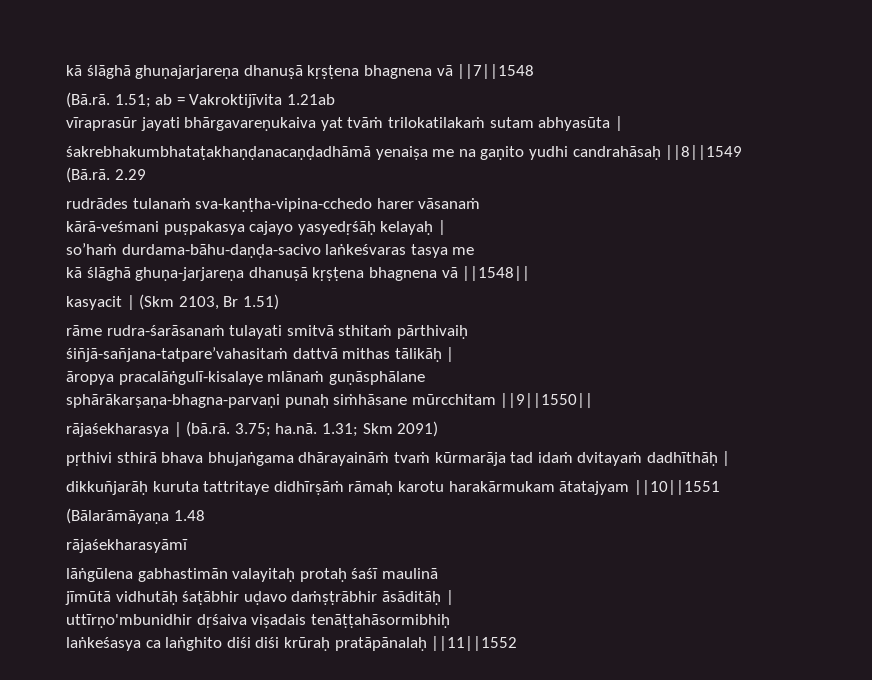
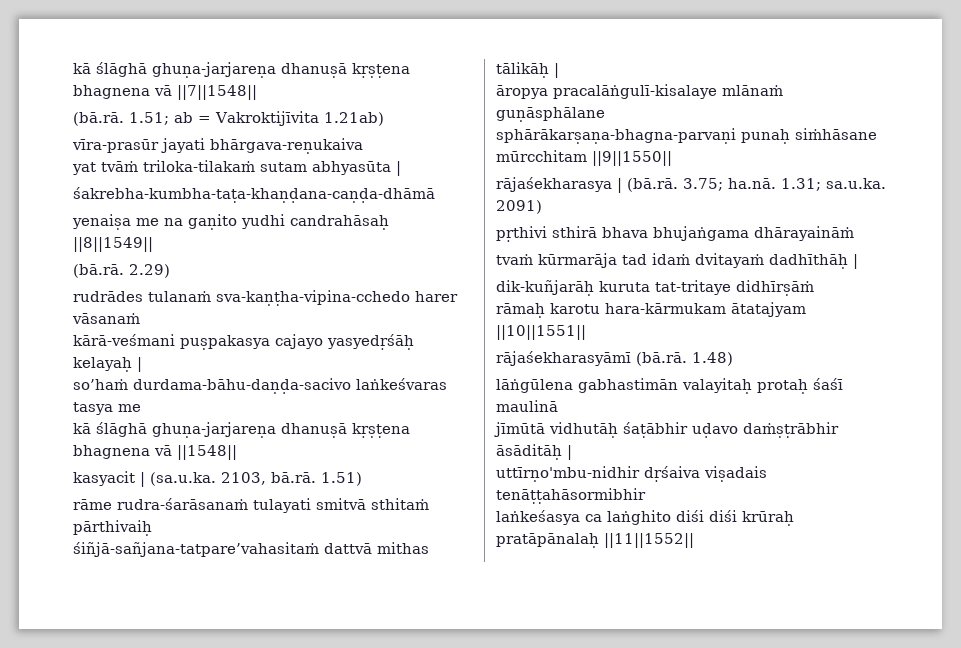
[66,64,535,79] [66,92,110,108] kā ślāghā ghuṇajarjareṇa dhanuṣā kṛṣṭena bhagnena vā ||7||1548 // (Bā.rā. -> [73,62,410,78] [73,85,257,100] [73,112,124,126] kā ślāghā ghuṇa-jarjareṇa dhanuṣā kṛṣṭena bhagnena vā ||7||1548|| // (bā.rā.
[286,94,335,105] [66,117,317,131] 1.21ab // vīraprasūr jayati bhārgavareṇukaiva -> [323,112,384,126] [72,138,363,154] 1.21ab) // vīra-prasūr jayati bhārgava-reṇukaiva //
[387,117,485,128] trilokatilakaṁ -> [143,160,255,172] triloka-tilakaṁ
[66,146,371,160] śakrebhakumbhataṭakhaṇḍanacaṇḍadhāmā -> [73,187,435,203] śakrebha-kumbha-taṭa-khaṇḍana-caṇḍa-dhāmā //
[665,145,743,160] [66,167,146,183] ||8||1549 // (Bā.rā. 2.29 -> [73,237,153,252] [73,264,170,278] ||8||1549|| // (bā.rā. 2.29)
[139,294,239,310] (Skm 2103, Br -> [150,472,316,486] (sa.u.ka. 2103, bā.rā.
[362,423,393,434] Skm -> [826,178,886,189] sa.u.ka.
(390, 459) none -> (854, 233) //
[66,481,270,495] dikkuñjarāḥ kuruta tattritaye -> [496,280,731,296] dik-kuñjarāḥ kuruta tat-tritaye
(344, 488) none -> (814, 288) //
[448,480,720,495] [66,508,205,524] harakārmukam ātatajyam ||10||1551 // (Bālarāmāyaṇa 1.48 -> [605,302,806,317] [496,325,586,340] hara-kārmukam ātatajyam ||10||1551||
(188, 546) none -> [636,352,733,366] (bā.rā. 1.48)
[66,614,192,628] uttīrṇo'mbunidhir -> [496,466,640,482] uttīrṇo'mbu-nidhir
[310,614,450,628] tenāṭṭahāsormibhiḥ -> [496,488,646,504] tenāṭṭahāsormibhir
[431,636,518,651] ||11||1552 -> [604,533,694,548] ||11||1552||

